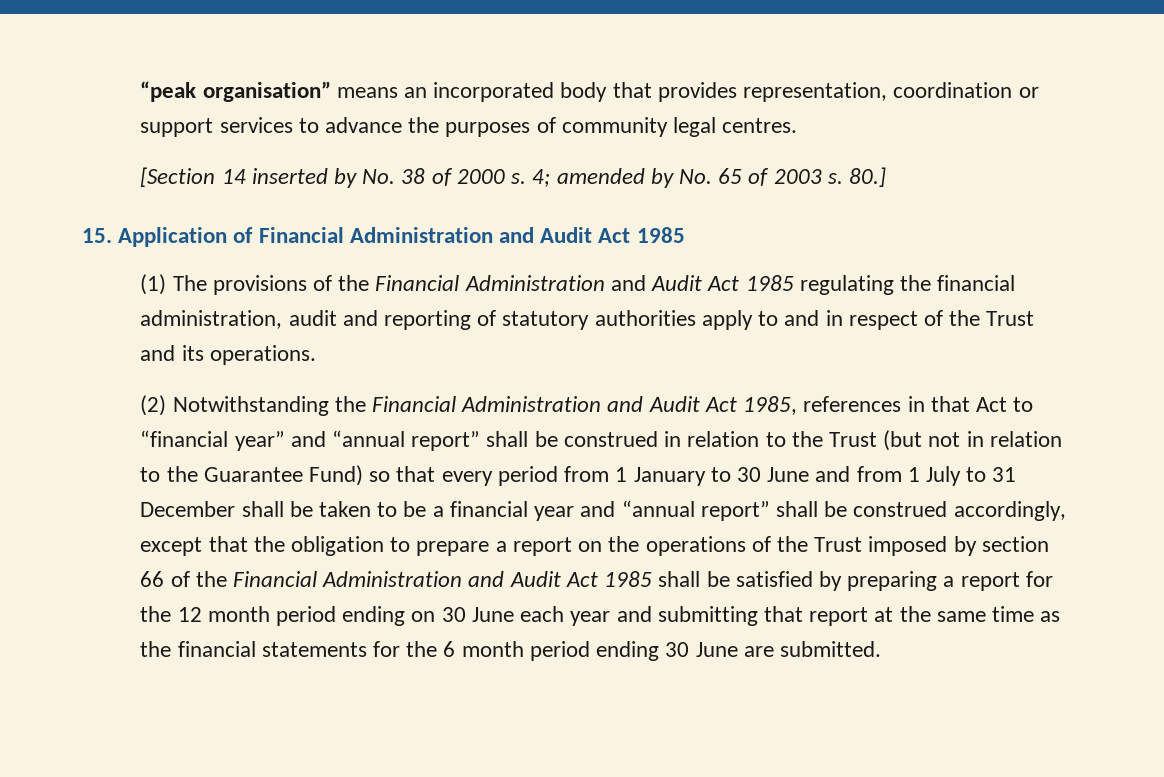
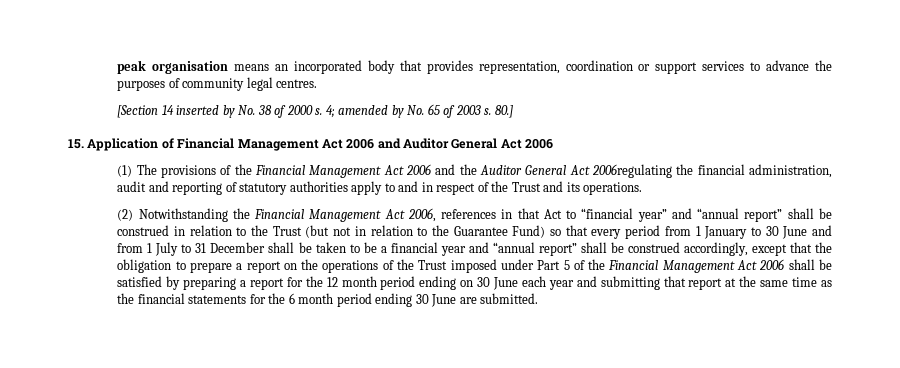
[140,81,331,102] “peak organisation” -> [117,60,229,74] peak organisation
[349,227,685,243] Administration and Audit Act 1985 -> [237,138,554,151] Management Act 2006 and Auditor General Act 2006
[464,275,894,295] Administration and Audit Act 1985 regulating -> [309,164,672,178] Management Act 2006 and the Auditor General Act 2006regulating
[461,396,798,415] Administration and Audit Act 1985, -> [309,208,436,222] Management Act 2006,
[953,536,1049,556] [140,571,653,587] by section 66 of the Financial Administration and Audit Act 1985 -> [500,259,785,273] under Part 5 of the Financial Management Act 2006

